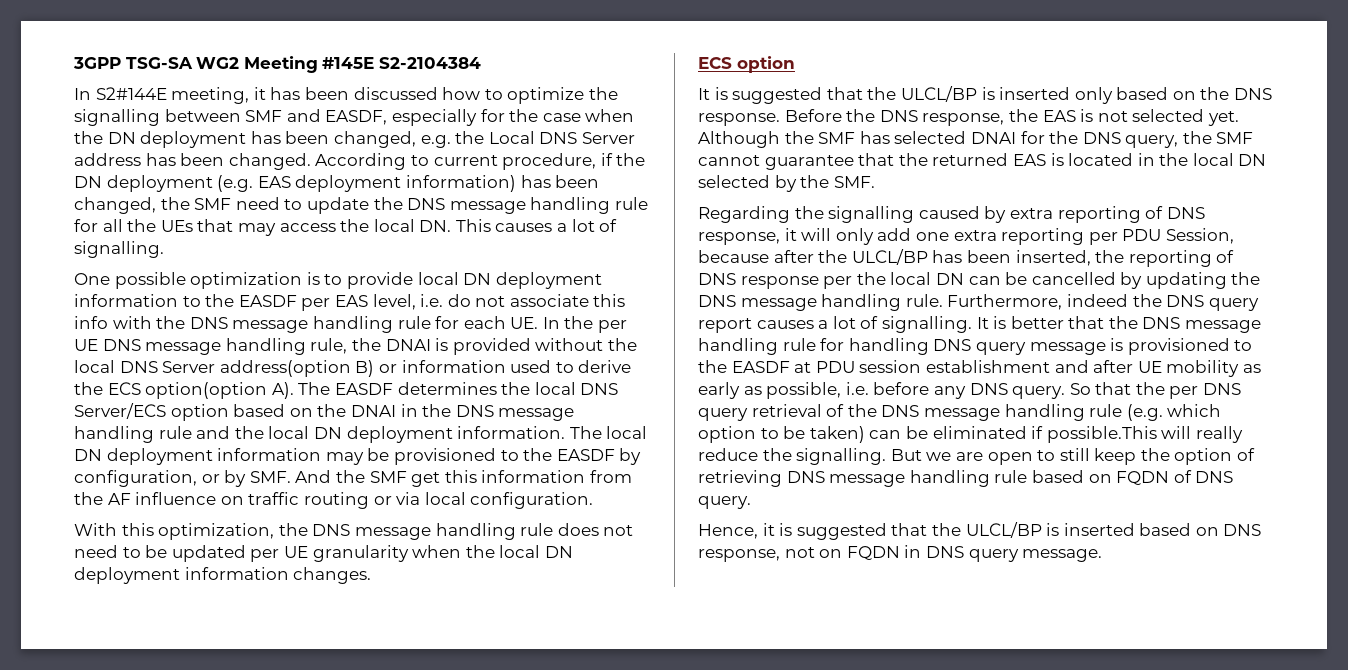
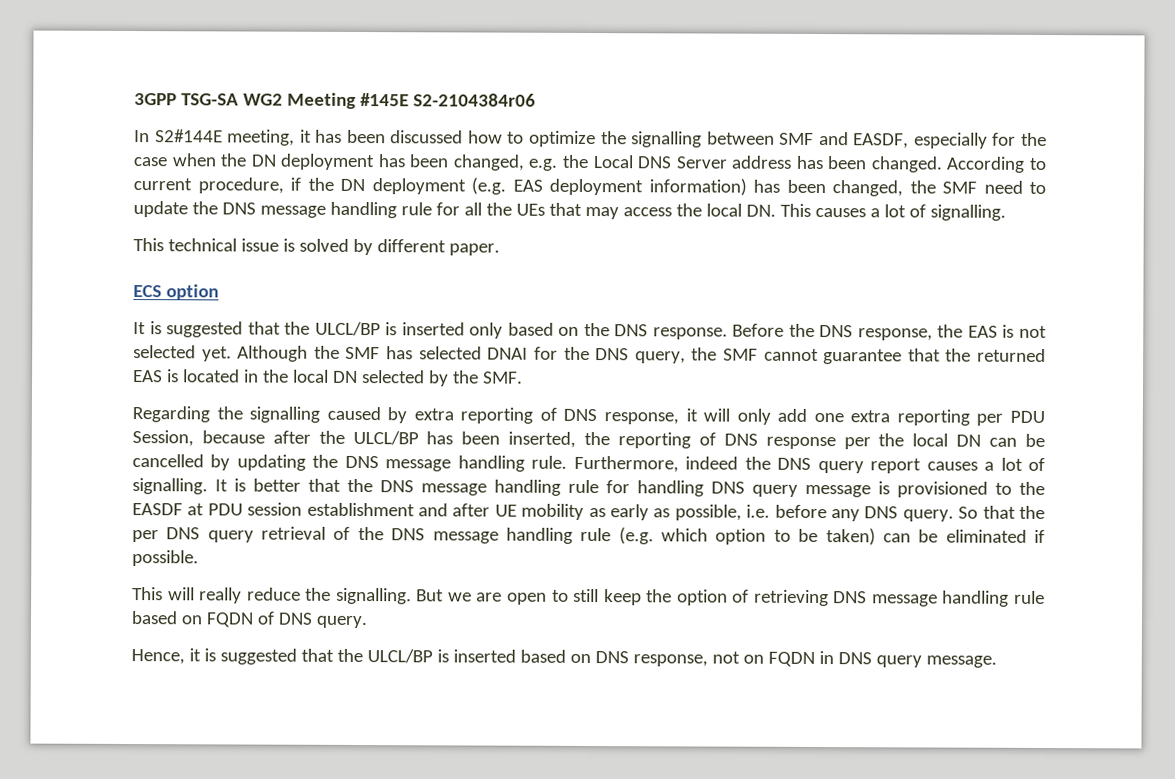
[378,57,481,69] S2-2104384 -> [412,93,536,107] S2-2104384r06
[74,272,602,289] [74,294,626,311] [74,316,628,333] [74,338,637,355] [74,360,632,377] [74,382,619,399] [74,403,575,421] [74,426,648,443] [74,448,642,465] [74,470,632,487] [74,492,594,509] [74,523,634,540] [74,545,573,562] [74,567,372,584] One possible optimization is to provide local DN deployment information to the EASDF per EAS level, i.e. do not associate this info with the DNS message handling rule for each UE. In the per UE DNS message handling rule, the DNAI is provided without the local DNS Server address(option B) or information used to derive the ECS option(option A). The EASDF determines the local DNS Server/ECS option based on the DNAI in the DNS message handling rule and the local DN deployment information. The local DN deployment information may be provisioned to the EASDF by configuration, or by SMF. And the SMF get this information from the AF influence on traffic routing or via local configuration. // With this optimization, the DNS message handling rule does not need to be updated per UE granularity when the local DN deployment information changes. -> [133,238,500,256] This technical issue is solved by different paper.
[1046,426,1157,443] possible.This -> [132,550,199,567] [132,587,163,601] possible. // This

